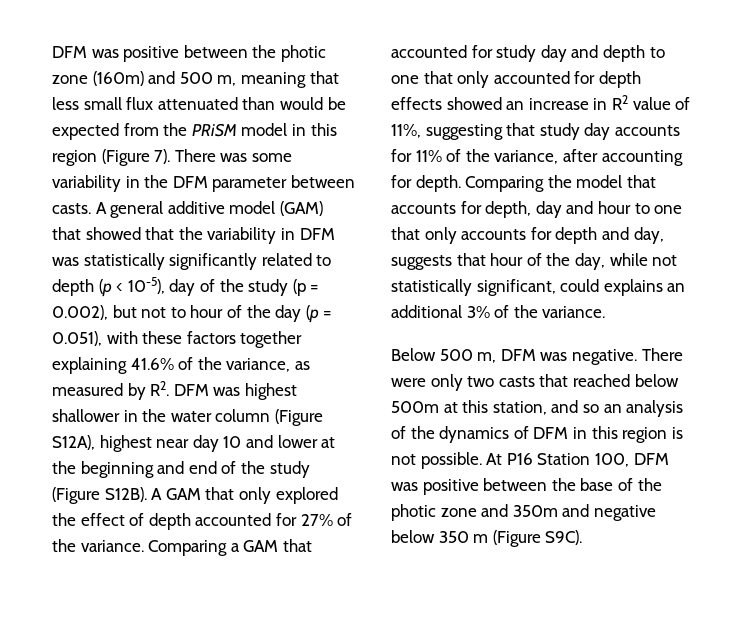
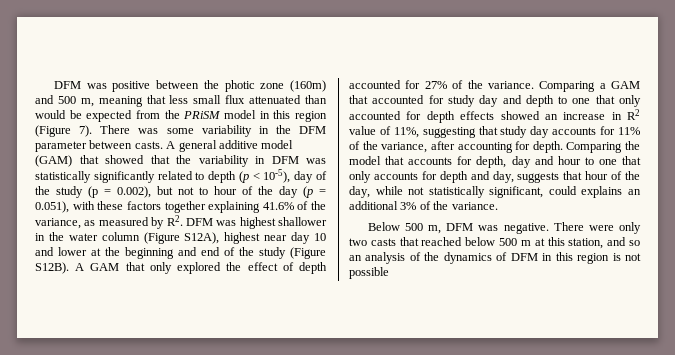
[391,401,439,413] 500m -> [499,238,531,246] 500 m
[420,452,669,469] [391,478,662,495] [391,504,656,521] [391,530,583,547] possible. At P16 Station 100, DFM was positive between the base of the photic zone and 350m and negative below 350 m (Figure S9C). -> [349,267,389,279] possible

